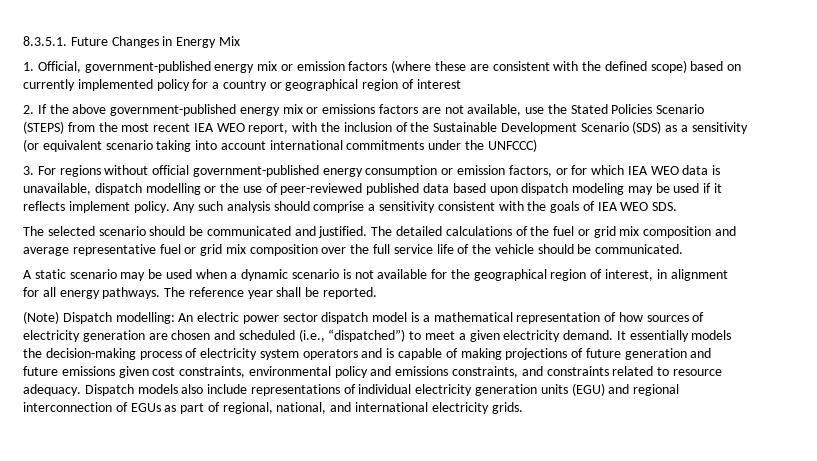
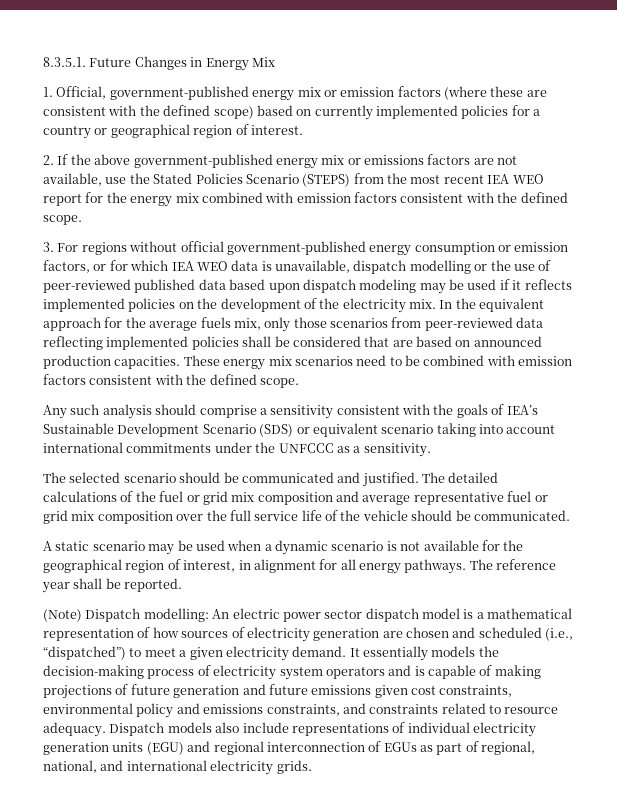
[156,79,190,91] policy -> [461,105,509,119] policies
[416,79,461,89] interest -> [250,125,303,135] interest.
[248,121,748,134] [23,139,537,152] report, with the inclusion of the Sustainable Development Scenario (SDS) as a sensitivity (or equivalent scenario taking into account international commitments under the UNFCCC) -> [43,192,568,207] [43,215,82,225] report for the energy mix combined with emission factors consistent with the defined scope.
[68,201,170,213] implement policy. -> [43,298,545,313] [43,317,544,332] [43,336,542,350] [43,355,573,370] [43,374,299,388] implemented policies on the development of the electricity mix. In the equivalent approach for the average fuels mix, only those scenarios from peer-reviewed data reflecting implemented policies shall be considered that are based on announced production capacities. These energy mix scenarios need to be combined with emission factors consistent with the defined scope. //
[597,202,678,211] IEA WEO SDS. -> [506,405,538,415] [43,423,556,437] [43,442,431,457] IEA’s Sustainable Development Scenario (SDS) or equivalent scenario taking into account international commitments under the UNFCCC as a sensitivity.

